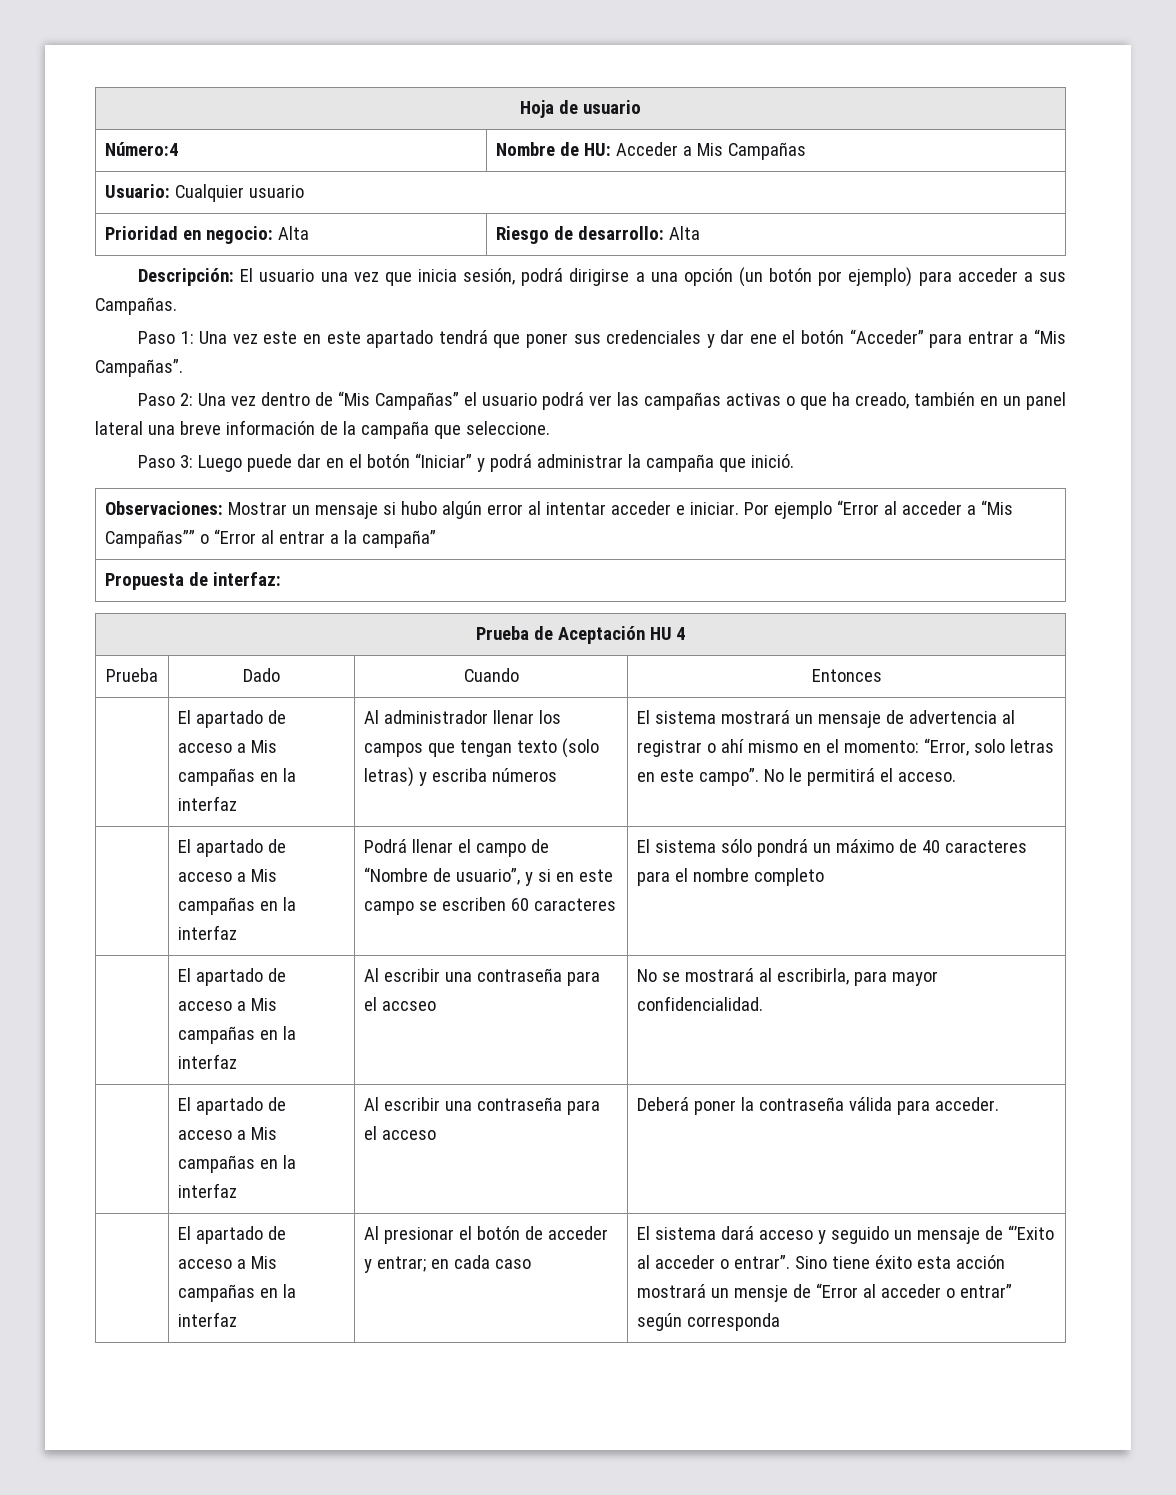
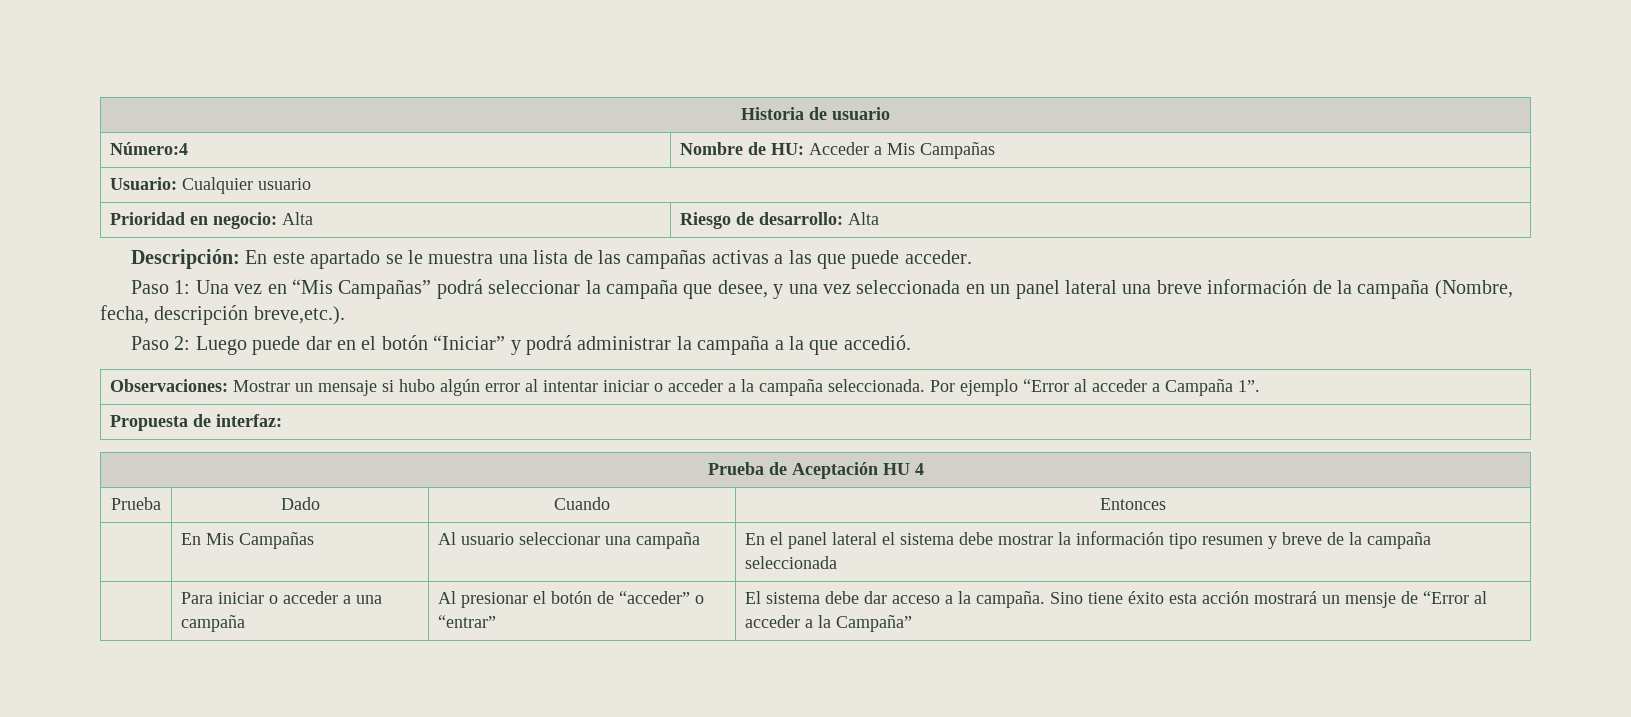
[520,100,555,118] Hoja -> [741,107,804,120] Historia
[240,267,1067,287] [95,297,177,315] [138,329,1067,348] [95,359,183,377] [138,391,976,410] El usuario una vez que inicia sesión, podrá dirigirse a una opción (un botón por ejemplo) para acceder a sus Campañas. // Paso 1: Una vez este en este apartado tendrá que poner sus credenciales y dar ene el botón “Acceder” para entrar a “Mis Campañas”. // Paso 2: Una vez dentro de “Mis Campañas” el usuario podrá ver las campañas activas o que ha creado, también -> [245,249,972,269] [131,279,961,299] En este apartado se le muestra una lista de las campañas activas a las que puede acceder. // Paso 1: Una vez en “Mis Campañas” podrá seleccionar la campaña que desee, y una vez seleccionada
[433,421,550,439] [138,455,194,468] que seleccione. // Paso 3: -> [1434,280,1513,299] [100,305,345,325] [131,336,191,350] (Nombre, fecha, descripción breve,etc.). // Paso 2:
[719,454,794,472] que inició. -> [774,335,911,355] a la que accedió.
[611,501,740,515] acceder e iniciar. -> [603,379,926,396] iniciar o acceder a la campaña seleccionada.
[981,500,1014,515] [105,529,437,548] “Mis Campañas”” o “Error al entrar a la campaña” -> [1165,379,1261,396] Campaña 1”.
[178,710,287,728] [178,740,278,753] [178,768,297,786] [178,796,238,811] [364,710,562,724] [364,738,600,758] [364,767,558,787] [637,710,1016,728] [637,738,1055,757] [637,768,957,786] [178,839,287,857] [178,869,278,882] [178,897,297,915] [178,925,238,940] [364,839,550,857] [364,867,614,886] [364,897,617,915] [637,839,1028,857] [637,868,825,886] [178,968,287,986] [178,998,278,1011] [178,1026,297,1044] [178,1054,238,1069] [364,968,601,986] [364,997,437,1011] [637,968,939,986] [637,996,764,1011] [178,1097,287,1115] [178,1127,278,1140] [178,1155,297,1173] [178,1183,238,1198] [364,1097,601,1115] [364,1126,437,1140] [637,1097,1000,1115] [178,1226,287,1244] [178,1256,278,1269] [178,1284,297,1302] [178,1312,238,1327] El apartado de acceso a Mis campañas en la interfaz | Al administrador llenar los campos que tengan texto (solo letras) y escriba números | El sistema mostrará un mensaje de advertencia al registrar o ahí mismo en el momento: “Error, solo letras en este campo”. No le permitirá el acceso. // | El apartado de acceso a Mis campañas en la interfaz | Podrá llenar el campo de “Nombre de usuario”, y si en este campo se escriben 60 caracteres | El sistema sólo pondrá un máximo de 40 caracteres para el nombre completo // | El apartado de acceso a Mis campañas en la interfaz | Al escribir una contraseña para el accseo | No se mostrará al escribirla, para mayor confidencialidad. // | El apartado de acceso a Mis campañas en la interfaz | Al escribir una contraseña para el acceso | Deberá poner la contraseña válida para acceder. // | El apartado de acceso a Mis campañas en la interfaz -> [181,532,315,549] [438,532,701,549] [745,531,1432,549] [745,556,838,569] [181,591,383,604] [181,615,246,632] En Mis Campañas | Al usuario seleccionar una campaña | En el panel lateral el sistema debe mostrar la información tipo resumen y breve de la campaña seleccionada // | Para iniciar o acceder a una campaña
[548,1226,609,1240] [364,1255,532,1273] [637,1225,1055,1244] [637,1255,791,1269] acceder y entrar; en cada caso | El sistema dará acceso y seguido un mensaje de “’Exito al acceder o entrar”. -> [619,591,705,604] [438,615,497,628] [745,591,1046,608] “acceder” o “entrar” | El sistema debe dar acceso a la campaña.
[946,1284,1013,1298] [637,1313,781,1331] o entrar” según corresponda -> [805,615,913,632] a la Campaña”

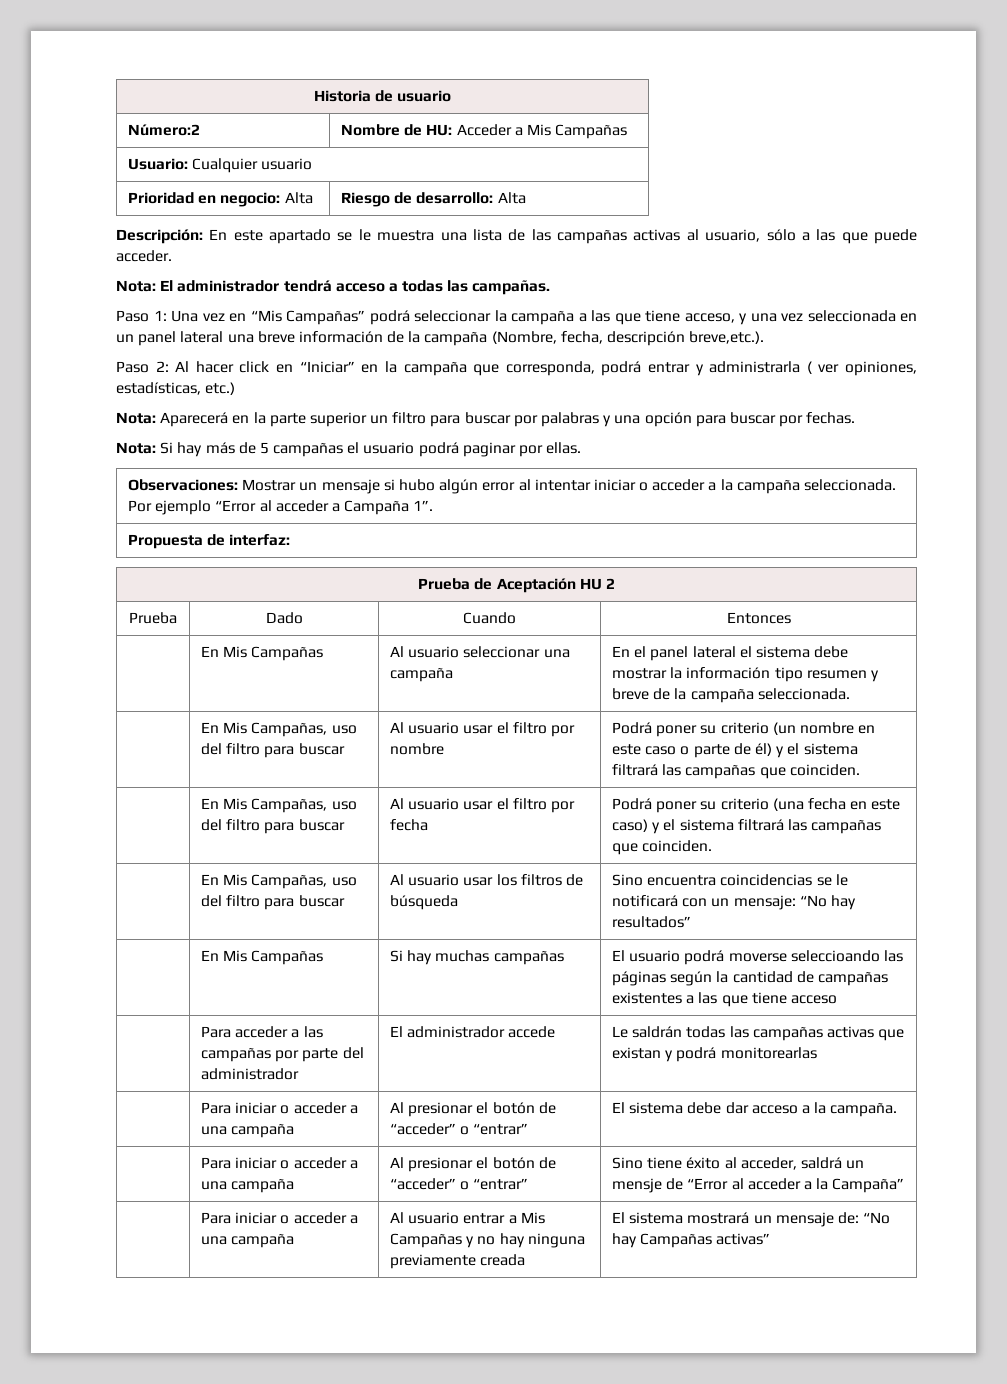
[110,142,189,155] Número:4 -> [128,124,201,136] Número:2
(769, 257) none -> [686,229,796,242] al usuario, sólo
(972, 257) none -> [116,280,551,295] // Nota: El administrador tendrá acceso a todas las campañas.
[683,280,768,299] que desee, -> [578,310,735,325] a las que tiene acceso,
[195,335,911,355] Luego puede dar en el botón “Iniciar” y podrá administrar la campaña a la que accedió. -> [175,361,917,376] [116,382,236,395] [116,412,856,427] [116,442,582,457] Al hacer click en “Iniciar” en la campaña que corresponda, podrá entrar y administrarla ( ver opiniones, estadísticas, etc.) // Nota: Aparecerá en la parte superior un filtro para buscar por palabras y una opción para buscar por fechas. // Nota: Si hay más de 5 campañas el usuario podrá paginar por ellas.
[914,463,924,475] 4 -> [605,578,615,589] 2
[745,556,838,569] seleccionada -> [757,688,850,700] [201,722,357,737] [201,743,345,758] [390,722,575,737] [390,743,445,755] [612,722,876,737] [612,743,858,758] [612,764,860,779] [201,798,357,813] [201,819,345,834] [390,798,575,813] [390,819,429,831] [612,798,901,813] [612,819,882,834] [612,840,713,855] [201,874,357,889] [201,895,345,910] [390,874,583,886] [390,895,459,910] [612,874,848,886] [612,895,856,910] [612,916,692,928] [201,950,324,965] [390,950,564,965] [612,950,903,965] [612,971,888,986] [612,992,837,1007] [201,1026,323,1038] [201,1047,364,1062] [201,1068,300,1080] [390,1026,556,1038] [612,1026,905,1041] [612,1047,817,1062] seleccionada. // | En Mis Campañas, uso del filtro para buscar | Al usuario usar el filtro por nombre | Podrá poner su criterio (un nombre en este caso o parte de él) y el sistema filtrará las campañas que coinciden. // | En Mis Campañas, uso del filtro para buscar | Al usuario usar el filtro por fecha | Podrá poner su criterio (una fecha en este caso) y el sistema filtrará las campañas que coinciden. // | En Mis Campañas, uso del filtro para buscar | Al usuario usar los filtros de búsqueda | Sino encuentra coincidencias se le notificará con un mensaje: “No hay resultados” // | En Mis Campañas | Si hay muchas campañas | El usuario podrá moverse seleccioando las páginas según la cantidad de campañas existentes a las que tiene acceso // | Para acceder a las campañas por parte del administrador | El administrador accede | Le saldrán todas las campañas activas que existan y podrá monitorearlas
[1050,591,1318,604] Sino tiene éxito esta acción mostrará -> [201,1157,358,1169] [201,1178,295,1193] [390,1157,556,1172] [390,1178,529,1190] [612,1157,842,1170] // | Para iniciar o acceder a una campaña | Al presionar el botón de “acceder” o “entrar” | Sino tiene éxito al acceder, saldrá
(913, 623) none -> [201,1212,358,1224] [201,1233,295,1248] [390,1212,545,1224] [390,1233,585,1248] [390,1254,526,1269] [612,1212,891,1227] [612,1233,771,1248] // | Para iniciar o acceder a una campaña | Al usuario entrar a Mis Campañas y no hay ninguna previamente creada | El sistema mostrará un mensaje de: “No hay Campañas activas”

